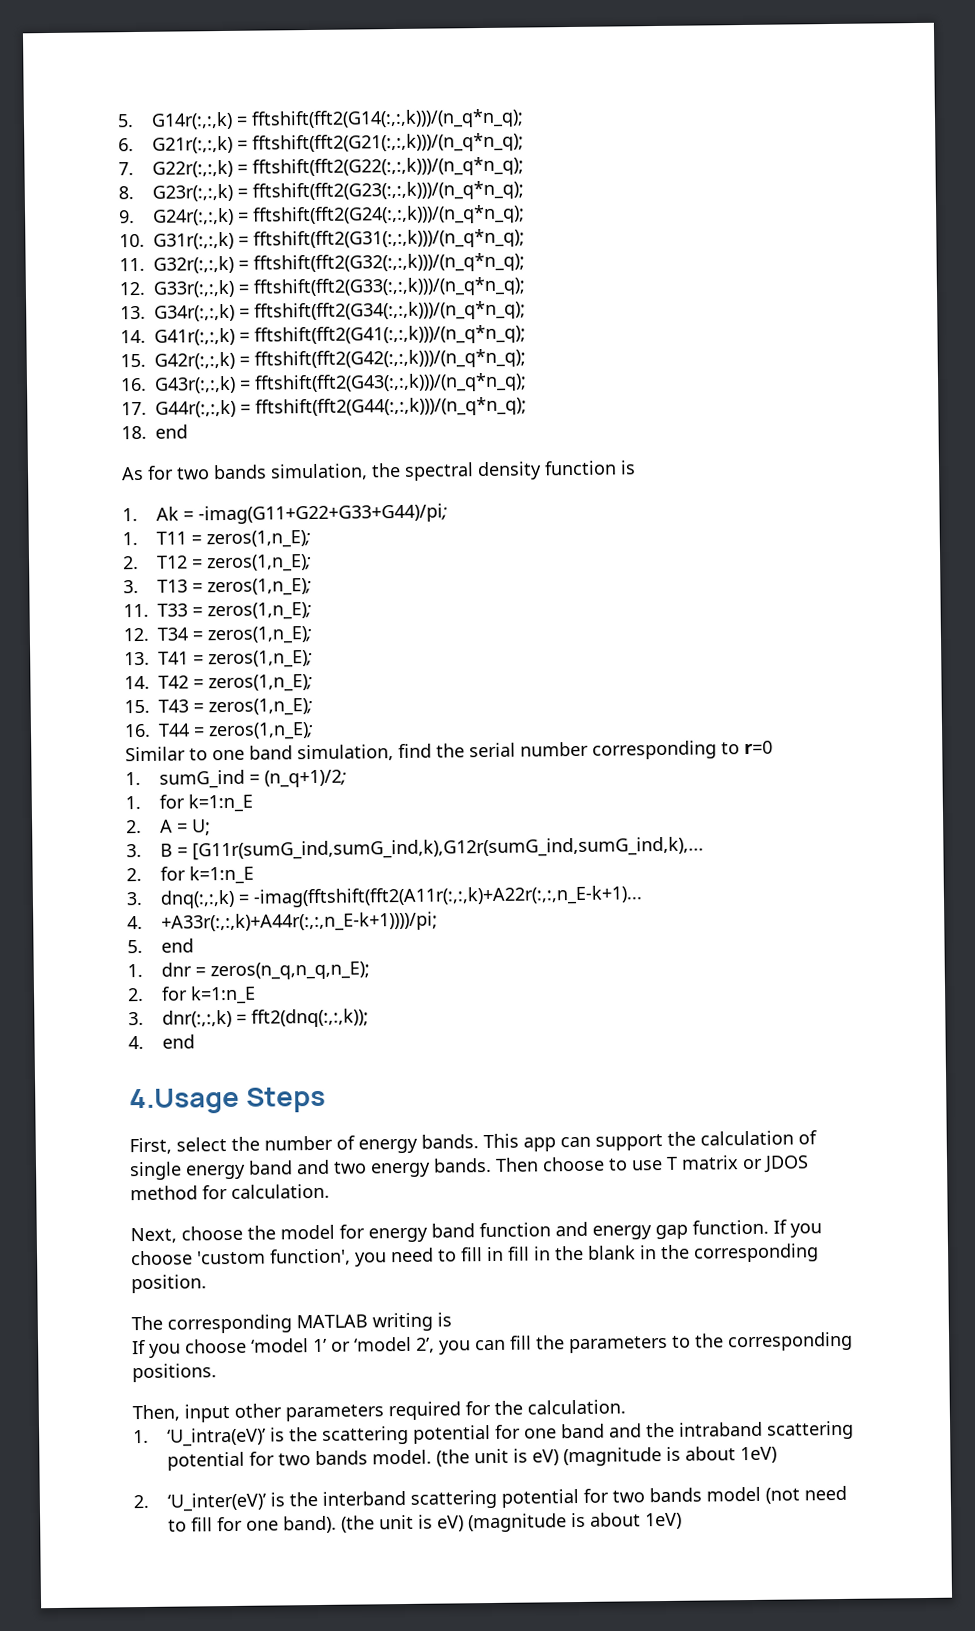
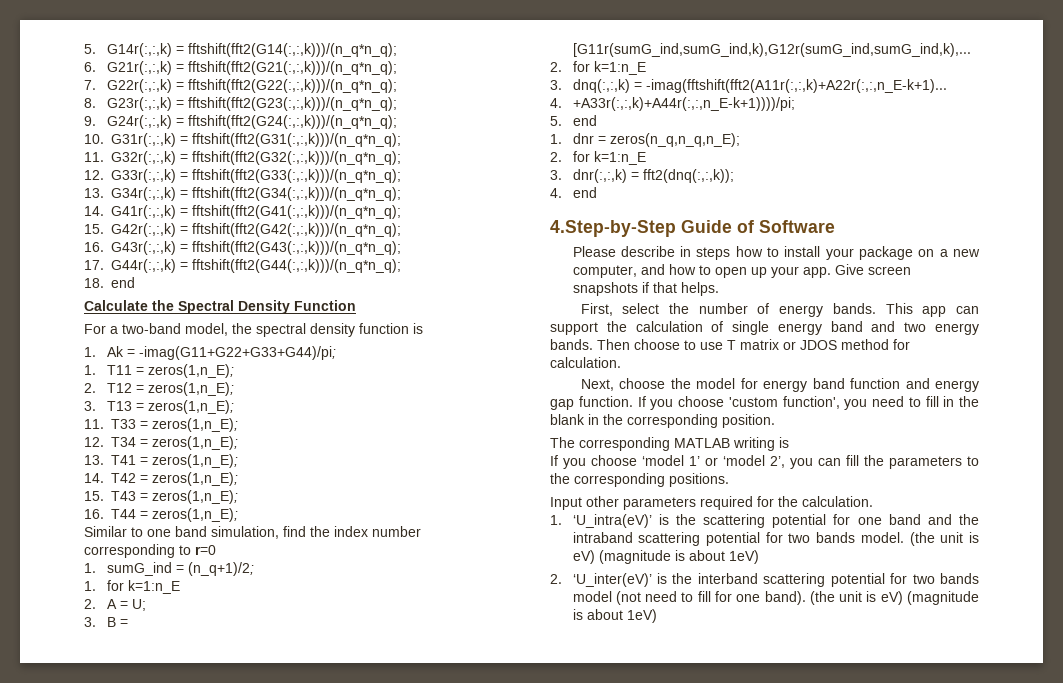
[121,463,368,481] As for two bands simulation, -> [84,300,356,314] [84,323,228,336] Calculate the Spectral Density Function // For a two-band model,
[469,742,516,758] serial -> [334,526,368,537] index
[129,1086,327,1115] 4.Usage Steps -> [550,220,835,237] [572,246,980,260] [572,264,911,278] [572,282,719,296] 4.Step-by-Step Guide of Software // Please describe in steps how to install your package on a new computer, and how to open up your app. Give screen snapshots if that helps.
[507,1246,551,1261] fill in -> (955, 401) none
[132,1404,230,1423] Then, input -> [550,497,582,510] Input

